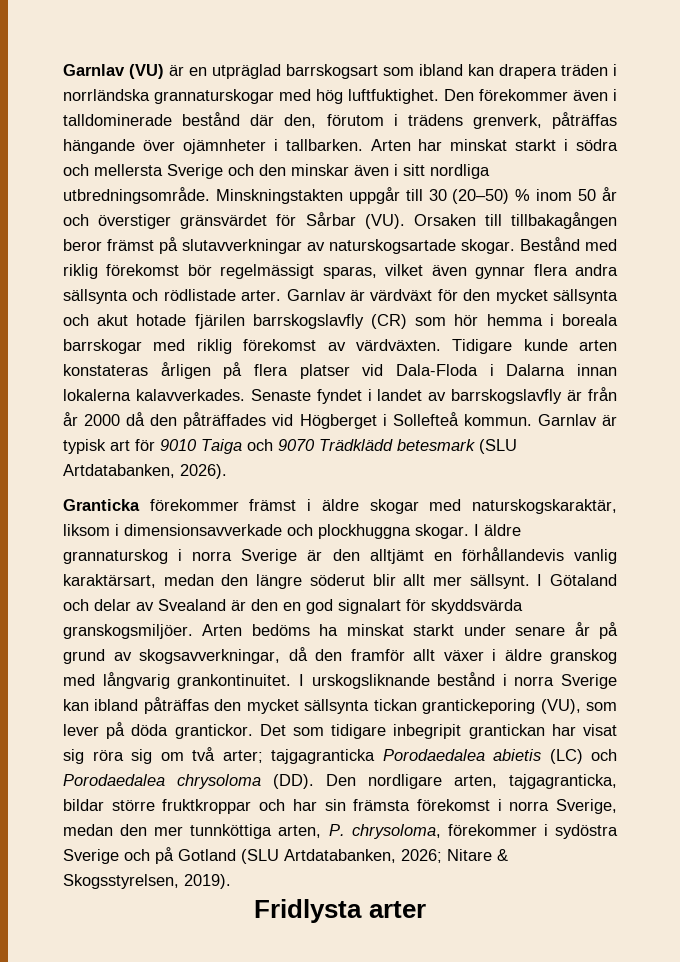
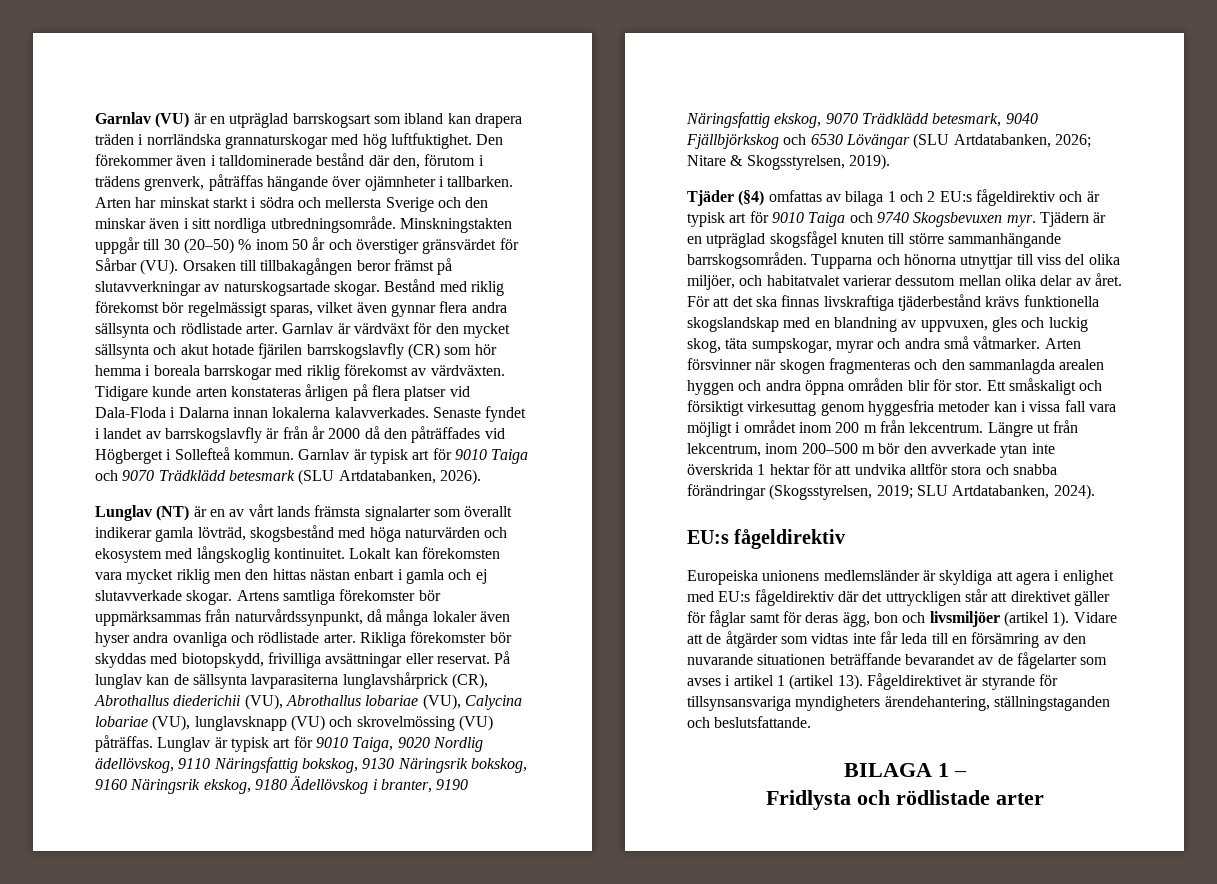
[63,499,617,514] [63,524,521,539] [63,547,617,564] [63,574,617,589] [63,599,523,614] [63,622,619,639] [63,647,617,664] [63,672,617,689] [63,697,618,714] [63,722,617,739] [63,747,617,764] [63,774,617,789] [63,799,617,814] [63,824,618,839] [63,847,236,864] Granticka förekommer främst i äldre skogar med naturskogskaraktär, liksom i dimensionsavverkade och plockhuggna skogar. I äldre grannaturskog i norra Sverige är den alltjämt en förhållandevis vanlig karaktärsart, medan den längre söderut blir allt mer sällsynt. I Götaland och delar av Svealand är den en god signalart för skyddsvärda granskogsmiljöer. Arten bedöms ha minskat starkt under senare år på grund av skogsavverkningar, då den framför allt växer i äldre granskog med långvarig grankontinuitet. I urskogsliknande bestånd i norra Sverige kan ibland påträffas den mycket sällsynta tickan grantickeporing (VU), som lever på döda grantickor. Det som tidigare inbegripit grantickan har visat sig röra sig om två arter; tajgagranticka Porodaedalea abietis (LC) och Porodaedalea chrysoloma (DD). Den nordligare arten, tajgagranticka, bildar större fruktkroppar och har sin främsta förekomst i norra Sverige, medan den mer tunnköttiga arten, P. chrysoloma, förekommer i sydöstra Sverige och på Gotland -> [95,504,513,521] [95,525,508,542] [95,546,500,563] [95,569,487,584] [95,589,441,605] [95,609,510,626] [95,631,512,647] [95,651,511,668] [95,672,488,689] [94,694,522,710] [95,715,493,731] [95,735,483,752] [95,757,527,773] [95,776,469,794] [686,112,1038,128] [686,134,910,149] Lunglav (NT) är en av vårt lands främsta signalarter som överallt indikerar gamla lövträd, skogsbestånd med höga naturvärden och ekosystem med långskoglig kontinuitet. Lokalt kan förekomsten vara mycket riklig men den hittas nästan enbart i gamla och ej slutavverkade skogar. Artens samtliga förekomster bör uppmärksammas från naturvårdssynpunkt, då många lokaler även hyser andra ovanliga och rödlistade arter. Rikliga förekomster bör skyddas med biotopskydd, frivilliga avsättningar eller reservat. På lunglav kan de sällsynta lavparasiterna lunglavshårprick (CR), Abrothallus diederichii (VU), Abrothallus lobariae (VU), Calycina lobariae (VU), lunglavsknapp (VU) och skrovelmössing (VU) påträffas. Lunglav är typisk art för 9010 Taiga, 9020 Nordlig ädellövskog, 9110 Näringsfattig bokskog, 9130 Näringsrik bokskog, 9160 Näringsrik ekskog, 9180 Ädellövskog i branter, 9190 Näringsfattig ekskog, 9070 Trädklädd betesmark, 9040 Fjällbjörkskog och 6530 Lövängar
(231, 881) none -> [687,189,1100,206] [687,211,1107,227] [687,231,1061,248] [687,252,1120,269] [687,273,1122,290] [687,294,1099,311] [687,317,1088,332] [687,336,1081,353] [687,358,1105,374] [687,378,1103,395] [687,400,1116,416] [687,420,1079,437] [687,443,1055,458] [687,463,1057,475] [687,484,1095,500] [687,529,846,549] [687,570,1114,585] [687,589,1110,606] [687,610,1117,627] [687,631,1086,648] [687,652,1108,669] [687,673,1058,690] [687,696,1110,711] [687,716,812,728] [843,763,967,777] // Tjäder (§4) omfattas av bilaga 1 och 2 EU:s fågeldirektiv och är typisk art för 9010 Taiga och 9740 Skogsbevuxen myr. Tjädern är en utpräglad skogsfågel knuten till större sammanhängande barrskogsområden. Tupparna och hönorna utnyttjar till viss del olika miljöer, och habitatvalet varierar dessutom mellan olika delar av året. För att det ska finnas livskraftiga tjäderbestånd krävs funktionella skogslandskap med en blandning av uppvuxen, gles och luckig skog, täta sumpskogar, myrar och andra små våtmarker. Arten försvinner när skogen fragmenteras och den sammanlagda arealen hyggen och andra öppna områden blir för stor. Ett småskaligt och försiktigt virkesuttag genom hyggesfria metoder kan i vissa fall vara möjligt i området inom 200 m från lekcentrum. Längre ut från lekcentrum, inom 200–500 m bör den avverkade ytan inte överskrida 1 hektar för att undvika alltför stora och snabba förändringar (Skogsstyrelsen, 2019; SLU Artdatabanken, 2024). // EU:s fågeldirektiv // Europeiska unionens medlemsländer är skyldiga att agera i enlighet med EU:s fågeldirektiv där det uttryckligen står att direktivet gäller för fåglar samt för deras ägg, bon och livsmiljöer (artikel 1). Vidare att de åtgärder som vidtas inte får leda till en försämring av den nuvarande situationen beträffande bevarandet av de fågelarter som avses i artikel 1 (artikel 13). Fågeldirektivet är styrande för tillsynsansvariga myndigheters ärendehantering, ställningstaganden och beslutsfattande. // BILAGA 1 –
(363, 911) none -> [856,790,990,805] och rödlistade

